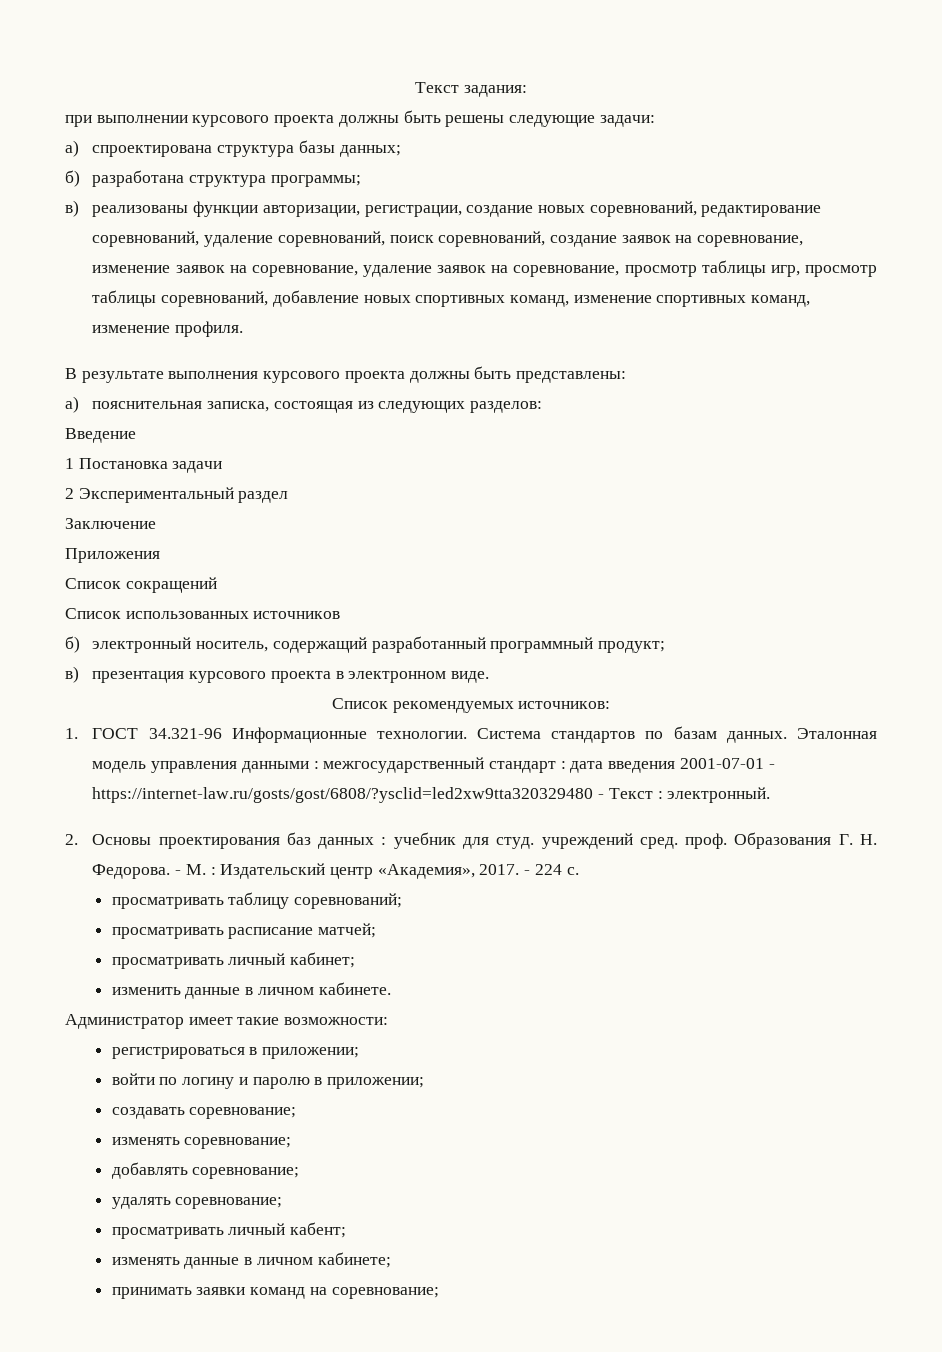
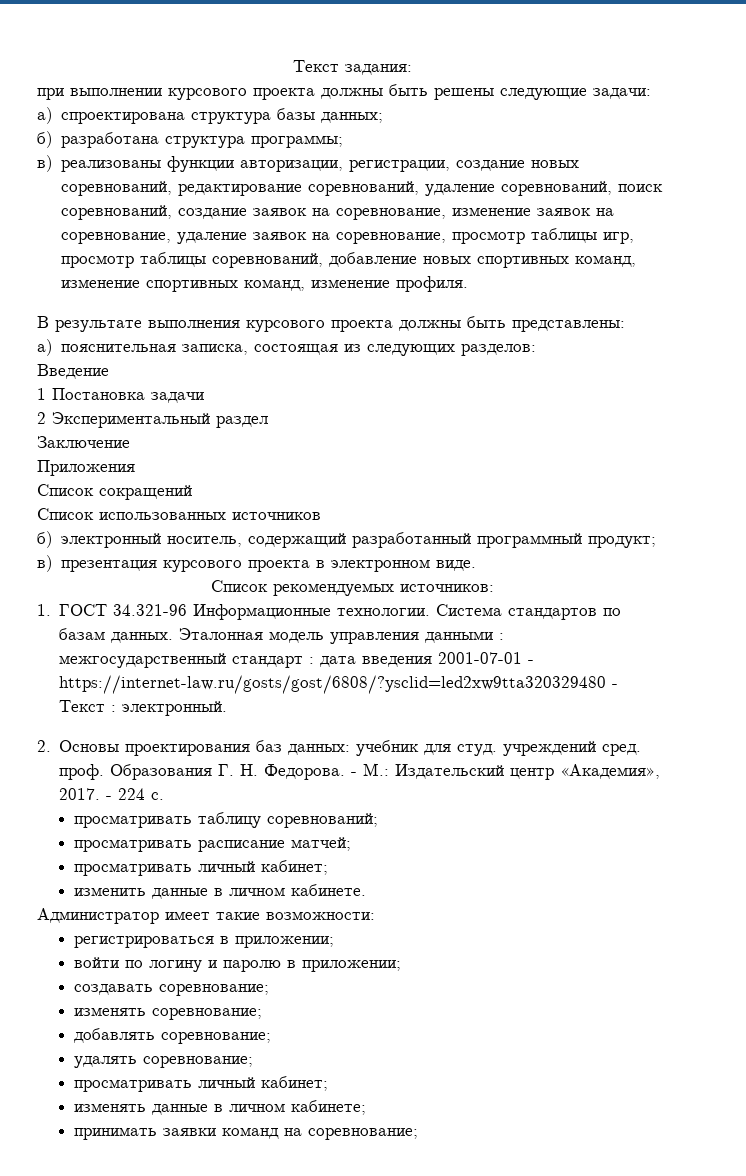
[318,837,387,849] данных : -> [288,744,351,755] данных:
[185,864,216,875] М. : -> [363,763,390,776] М.:
[290,1222,347,1238] кабент; -> [260,1076,328,1091] кабинет;

